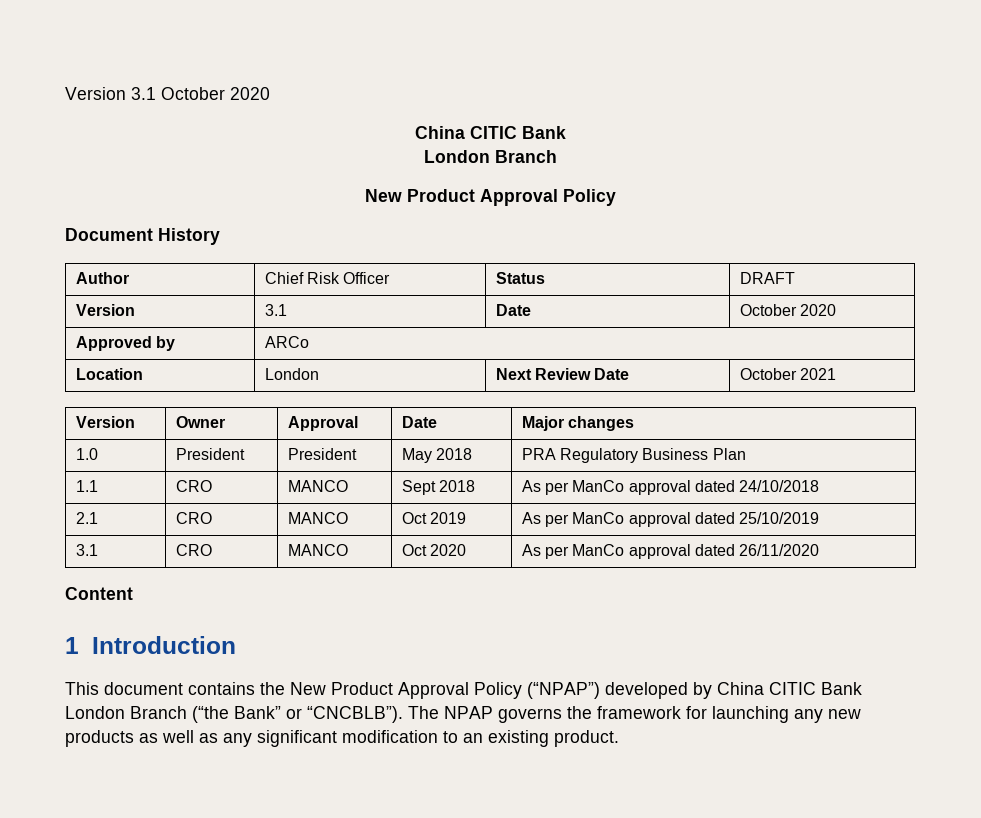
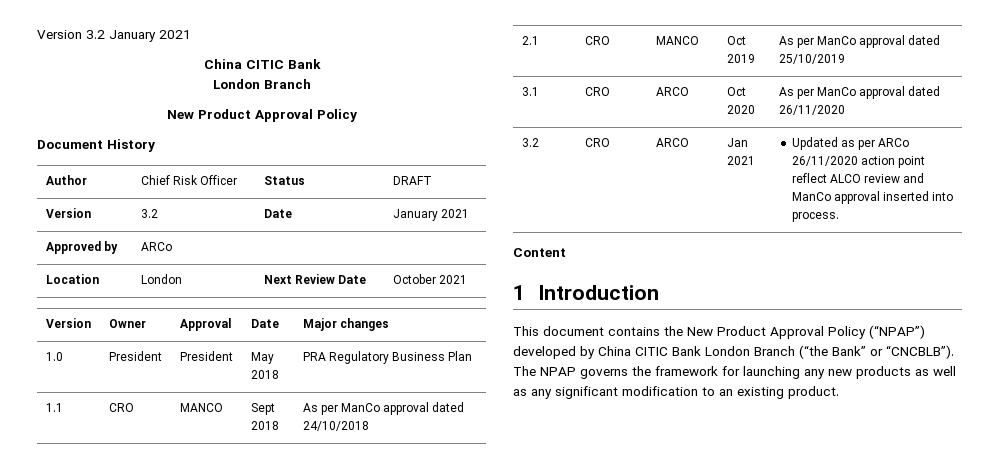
[65,87,270,100] Version 3.1 October 2020 -> [37,30,191,42] Version 3.2 January 2021
[264,304,287,316] [495,304,531,316] [739,304,836,316] 3.1 | Date | October 2020 -> [140,209,158,218] [263,209,292,218] [392,209,469,221] 3.2 | Date | January 2021
[287,544,348,556] MANCO -> [655,87,689,96] ARCO
(820, 550) none -> [521,138,539,147] [584,138,610,147] [655,138,689,147] [726,138,748,147] [726,156,755,165] [791,137,910,150] [791,156,926,168] [791,173,925,183] [791,191,954,204] [791,212,839,222] // 3.2 | CRO | ARCO | Jan 2021 | Updated as per ARCo 26/11/2020 action point reflect ALCO review and ManCo approval inserted into process.

